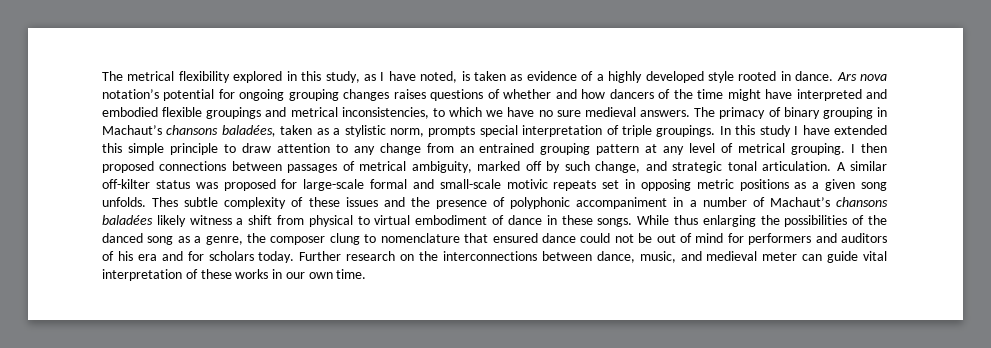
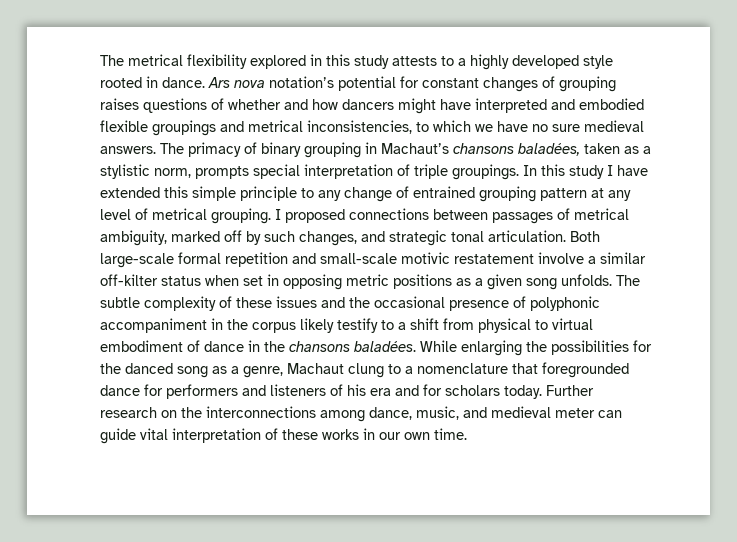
[325,71,594,83] study, as I have noted, is taken as evidence of -> [354,55,454,69] study attests to
[239,89,390,101] ongoing grouping changes -> [422,76,616,92] constant changes of grouping
[658,89,724,99] of the time -> (394, 104) none
[241,143,474,155] draw attention to any change from an -> [318,186,409,202] any change of
[861,143,888,153] then -> (281, 214) none
[595,161,641,173] change, -> [299,231,357,246] changes,
[836,161,888,171] [102,179,597,191] A similar off-kilter status was proposed for large-scale formal and small-scale motivic repeats -> [570,231,600,242] [100,252,646,268] [100,274,239,286] Both large-scale formal repetition and small-scale motivic restatement involve a similar off-kilter status when
[152,197,179,207] Thes -> [616,275,640,286] The
(430, 202) none -> [374,296,445,308] occasional
[689,197,888,207] [102,215,232,227] a number of Machaut’s chansons baladées likely witness -> [227,318,394,333] the corpus likely testify to
[561,215,698,227] these songs. While thus -> [264,340,457,352] the chansons baladées. While
[852,215,865,225] of -> [633,340,652,352] for
[247,233,326,245] the composer -> [287,363,344,374] Machaut
(377, 238) none -> [405,366,413,374] a
[492,233,724,243] ensured dance could not be out of mind -> [542,362,629,378] [100,385,140,396] foregrounded dance
[840,233,887,243] auditors -> [270,384,326,396] listeners
[541,251,592,261] between -> [320,410,365,422] among

